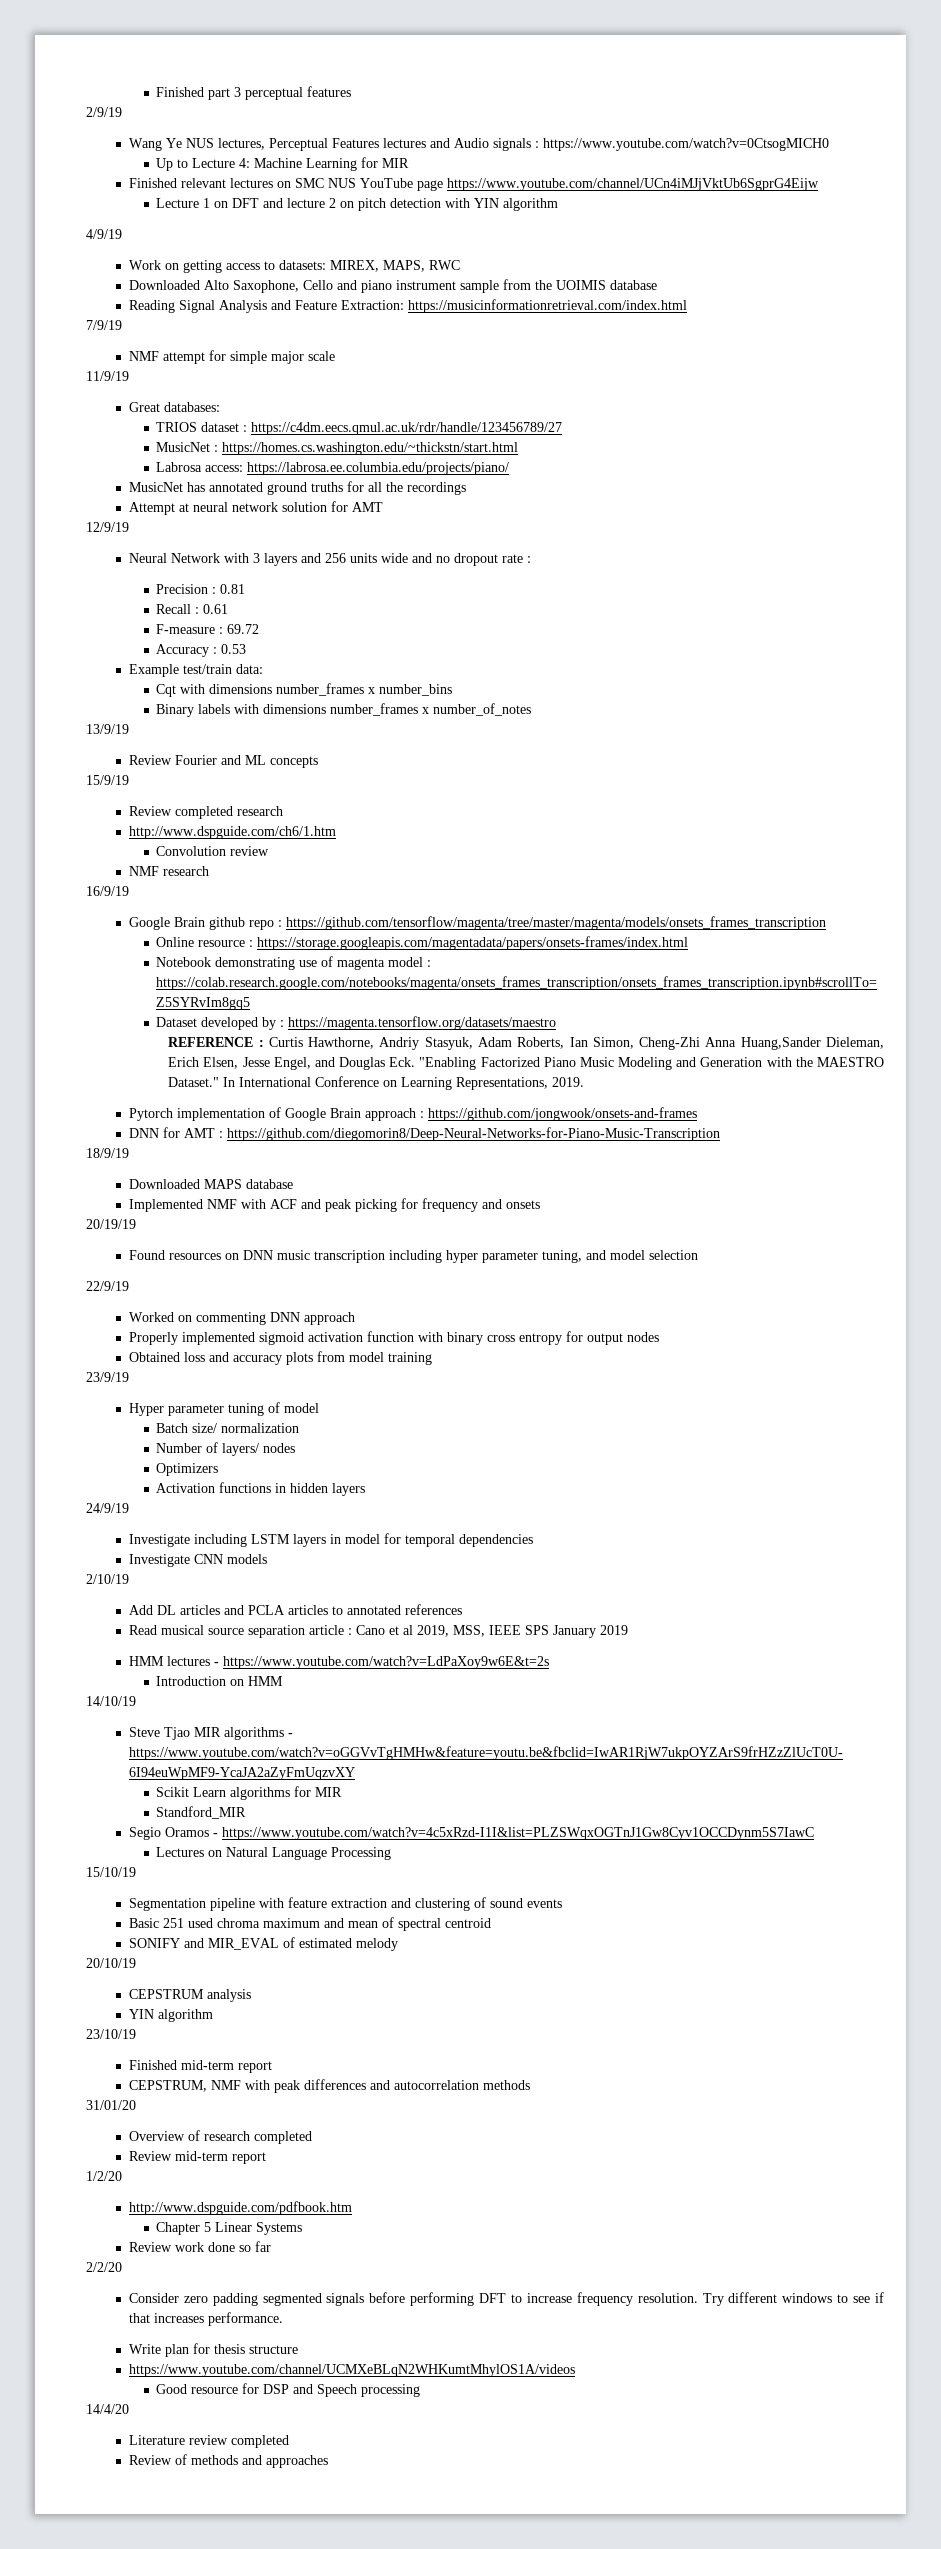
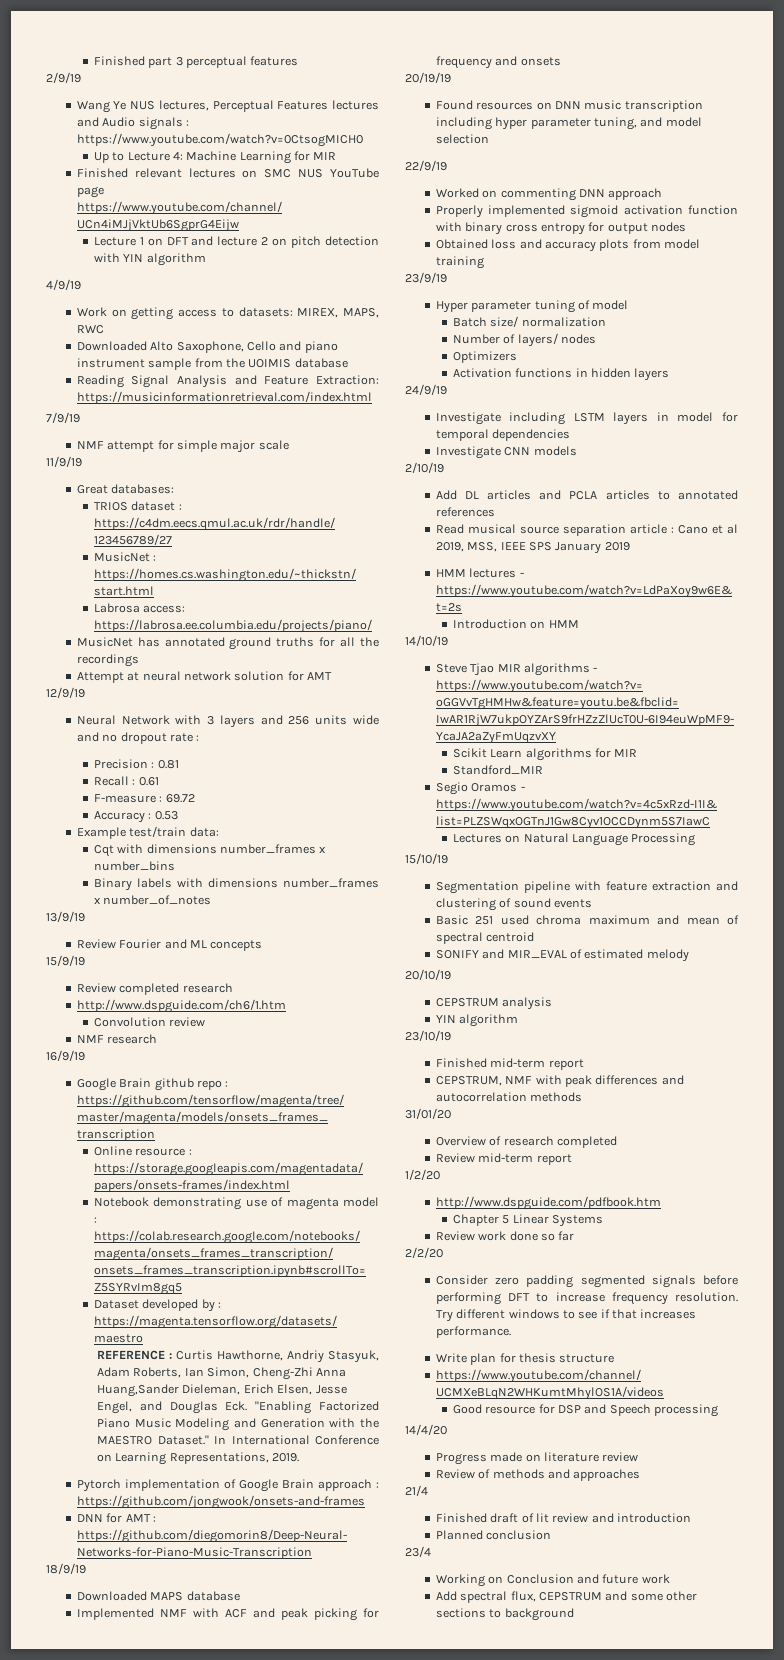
[128,2435,289,2448] Literature review completed -> [435,1452,639,1465] Progress made on literature review
(328, 2461) none -> [405,1485,428,1496] [435,1513,692,1523] [435,1530,552,1540] [405,1546,431,1557] [435,1574,670,1587] [435,1591,698,1603] [435,1608,574,1621] // 21/4 // Finished draft of lit review and introduction // Planned conclusion // 23/4 // Working on Conclusion and future work // Add spectral flux, CEPSTRUM and some other sections to background

